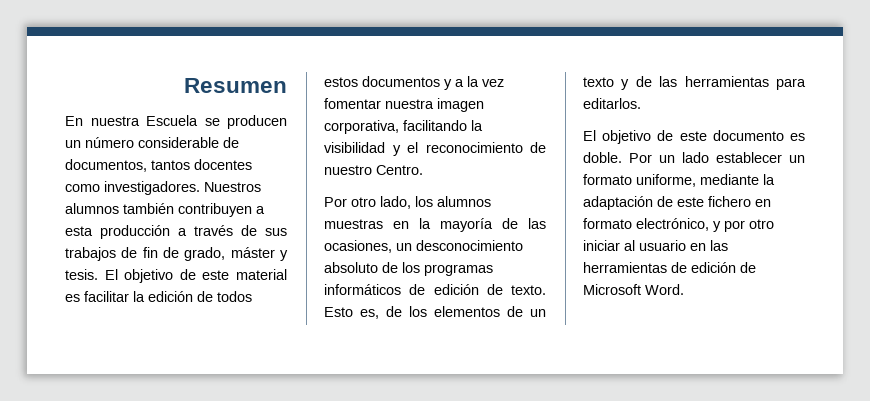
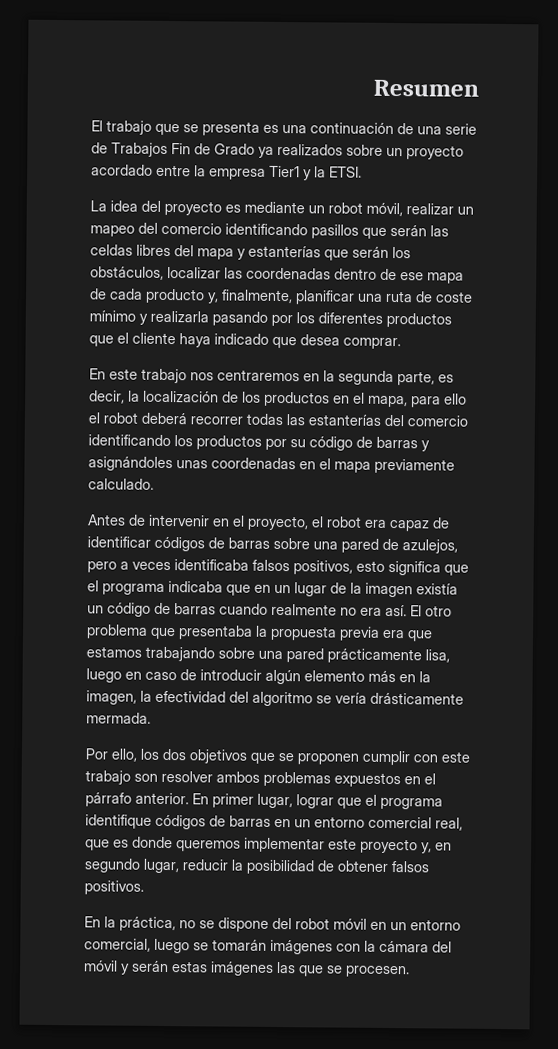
[65,115,287,129] [65,137,239,148] [65,159,252,172] [65,181,261,195] [65,203,265,217] [65,225,287,239] [65,247,288,261] [65,269,287,283] [65,291,252,302] [324,76,504,90] [324,98,484,112] [324,120,483,134] [324,142,546,156] [324,165,423,175] [324,196,491,209] [324,218,546,232] [324,240,523,253] [324,262,493,276] [324,284,546,295] [324,306,546,319] [583,76,806,90] [583,98,641,109] [583,130,805,144] [583,152,805,163] [583,174,775,187] [583,196,771,210] [583,218,774,232] [583,240,728,251] [583,262,756,273] [583,284,684,295] En nuestra Escuela se producen un número considerable de documentos, tantos docentes como investigadores. Nuestros alumnos también contribuyen a esta producción a través de sus trabajos de fin de grado, máster y tesis. El objetivo de este material es facilitar la edición de todos estos documentos y a la vez fomentar nuestra imagen corporativa, facilitando la visibilidad y el reconocimiento de nuestro Centro. // Por otro lado, los alumnos muestras en la mayoría de las ocasiones, un desconocimiento absoluto de los programas informáticos de edición de texto. Esto es, de los elementos de un texto y de las herramientas para editarlos. // El objetivo de este documento es doble. Por un lado establecer un formato uniforme, mediante la adaptación de este fichero en formato electrónico, y por otro iniciar al usuario en las herramientas de edición de Microsoft Word. -> [91,120,477,136] [91,142,464,160] [91,164,362,181] [90,200,474,217] [90,222,449,239] [90,244,411,261] [90,266,464,284] [89,288,473,305] [89,310,452,328] [89,332,401,350] [89,368,454,386] [89,390,467,408] [88,412,468,427] [88,434,430,452] [88,456,455,474] [88,478,154,490] [87,514,450,532] [87,536,458,554] [87,559,469,576] [87,580,458,598] [87,602,452,617] [86,624,433,642] [86,646,450,664] [86,668,431,685] [86,690,464,707] [86,712,151,724] [85,748,470,766] [85,770,436,788] [85,792,443,810] [85,814,463,831] [85,836,452,854] [84,858,430,875] [84,880,144,895] [84,916,461,932] [84,938,452,955] [84,960,410,978] El trabajo que se presenta es una continuación de una serie de Trabajos Fin de Grado ya realizados sobre un proyecto acordado entre la empresa Tier1 y la ETSI. // La idea del proyecto es mediante un robot móvil, realizar un mapeo del comercio identificando pasillos que serán las celdas libres del mapa y estanterías que serán los obstáculos, localizar las coordenadas dentro de ese mapa de cada producto y, finalmente, planificar una ruta de coste mínimo y realizarla pasando por los diferentes productos que el cliente haya indicado que desea comprar. // En este trabajo nos centraremos en la segunda parte, es decir, la localización de los productos en el mapa, para ello el robot deberá recorrer todas las estanterías del comercio identificando los productos por su código de barras y asignándoles unas coordenadas en el mapa previamente calculado. // Antes de intervenir en el proyecto, el robot era capaz de identificar códigos de barras sobre una pared de azulejos, pero a veces identificaba falsos positivos, esto significa que el programa indicaba que en un lugar de la imagen existía un código de barras cuando realmente no era así. El otro problema que presentaba la propuesta previa era que estamos trabajando sobre una pared prácticamente lisa, luego en caso de introducir algún elemento más en la imagen, la efectividad del algoritmo se vería drásticamente mermada. // Por ello, los dos objetivos que se proponen cumplir con este trabajo son resolver ambos problemas expuestos en el párrafo anterior. En primer lugar, lograr que el programa identifique códigos de barras en un entorno comercial real, que es donde queremos implementar este proyecto y, en segundo lugar, reducir la posibilidad de obtener falsos positivos. // En la práctica, no se dispone del robot móvil en un entorno comercial, luego se tomarán imágenes con la cámara del móvil y serán estas imágenes las que se procesen.

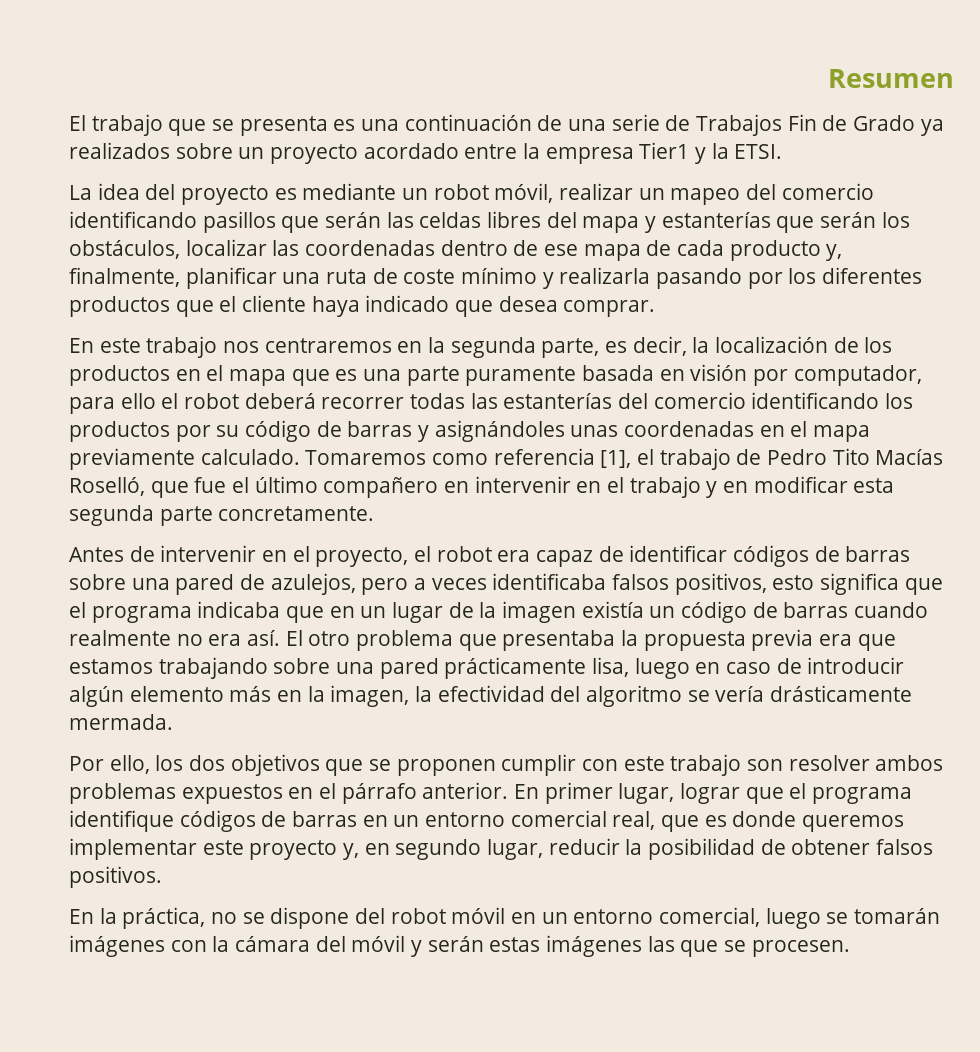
[368,395,408,408] mapa, -> [229,364,922,386] mapa que es una parte puramente basada en visión por computador,
(154, 484) none -> [305,448,944,470] [69,476,895,498] [69,505,375,526] Tomaremos como referencia [1], el trabajo de Pedro Tito Macías Roselló, que fue el último compañero en intervenir en el trabajo y en modificar esta segunda parte concretamente.

